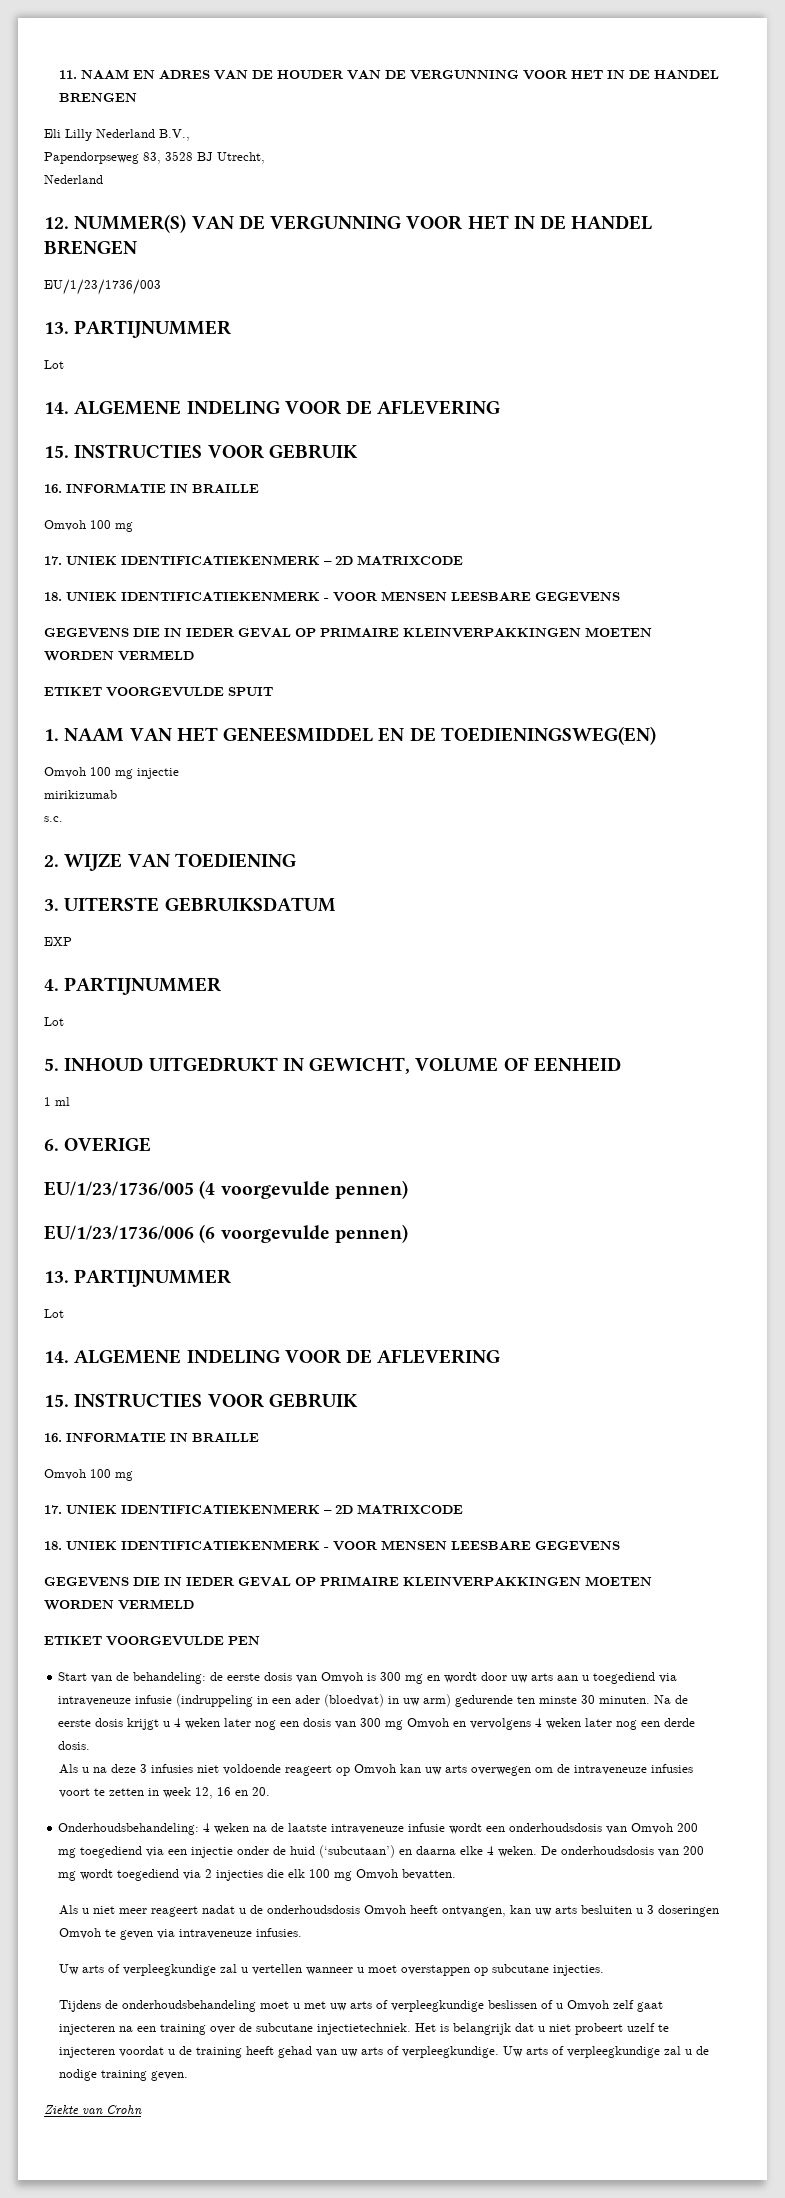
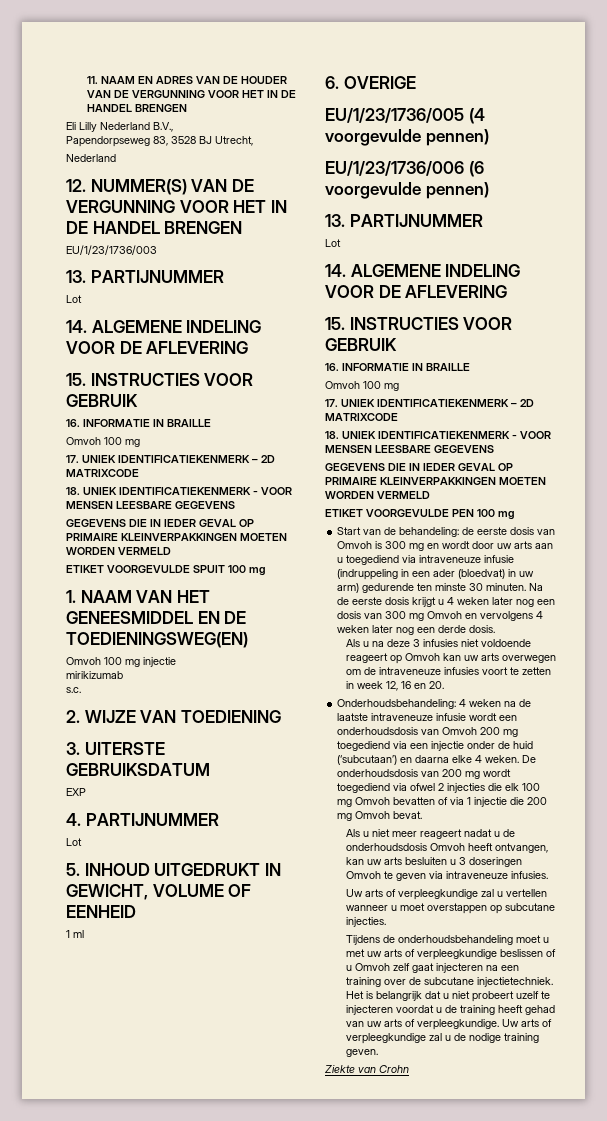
(273, 691) none -> [228,565,265,576] 100 mg
(260, 1640) none -> [477,509,514,520] 100 mg
(202, 1875) none -> [410,783,436,791] ofwel
[402,1869,457,1880] bevatten. -> [393,797,548,807] [337,811,423,821] bevatten of via 1 injectie die 200 mg Omvoh bevat.

